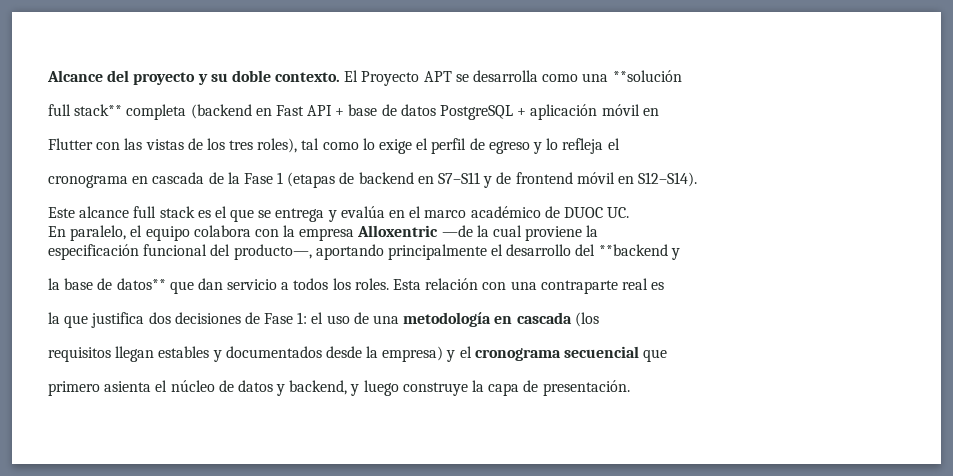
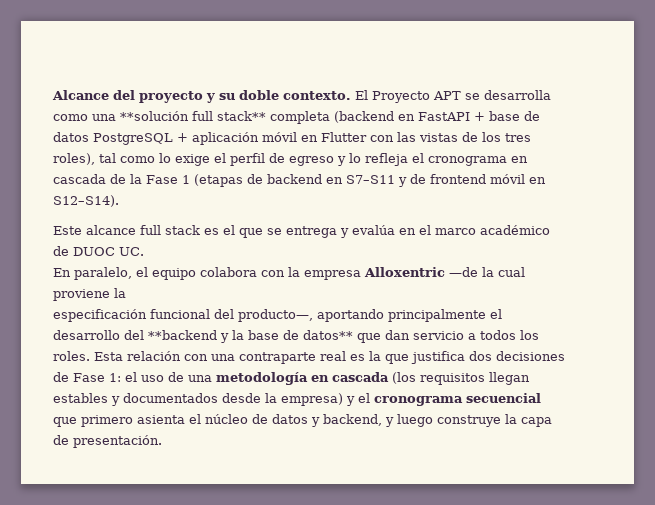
(682, 76) // -> (189, 116) none
[275,105,333,116] Fast API -> [418,112,470,121] FastAPI
(659, 112) // -> (318, 138) none
(620, 144) // -> (424, 158) none
(680, 254) // -> (229, 338) none
(665, 286) // -> (365, 357) none
(599, 319) // -> (416, 378) none
(668, 355) // -> (77, 422) none

